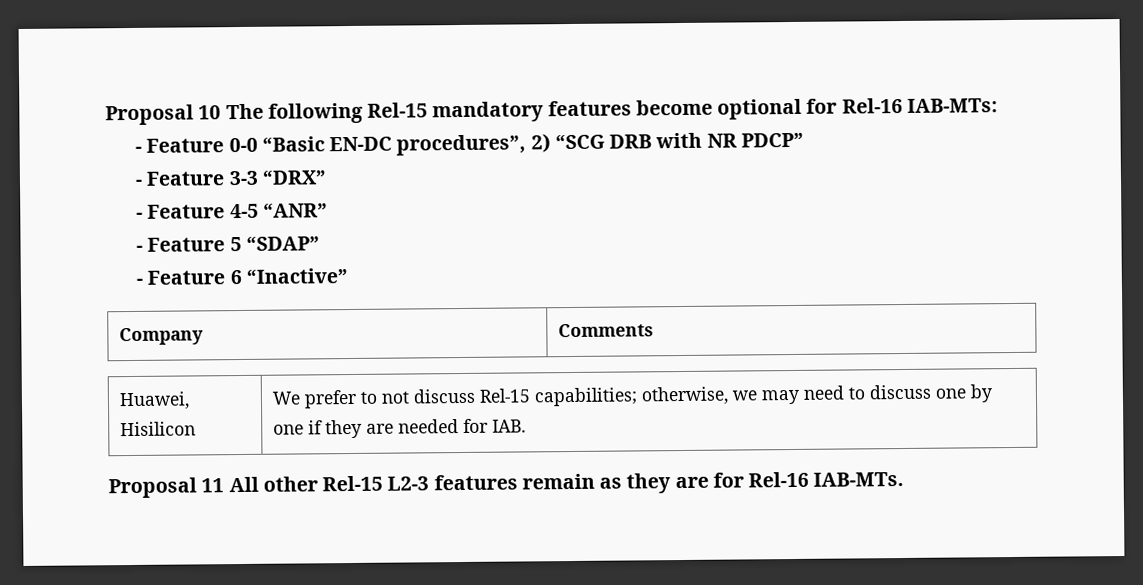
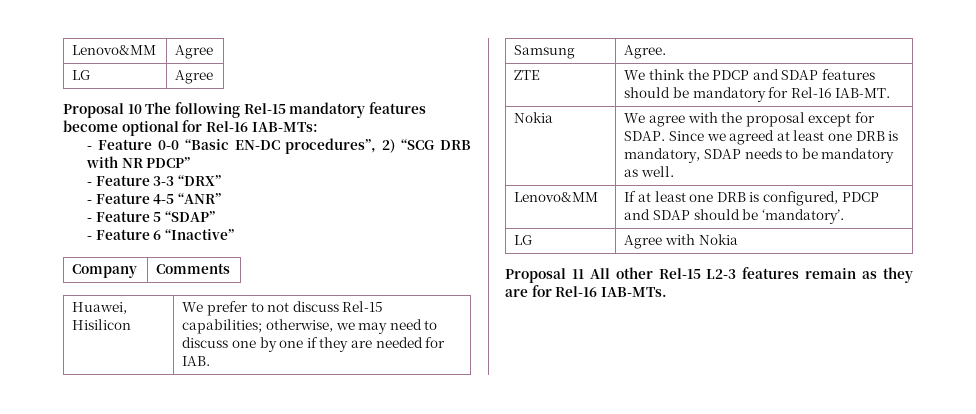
(105, 115) none -> [72,45,157,55] [175,45,214,59] [72,70,91,80] [175,70,214,84] Lenovo&MM | Agree // LG | Agree //
(527, 426) none -> [514,45,576,59] [624,45,667,59] [514,70,541,80] [624,69,876,80] [624,87,891,102] [514,112,554,123] [624,112,876,127] [624,130,899,145] [624,148,895,163] [624,166,674,177] [514,192,599,202] [624,191,879,206] [624,209,844,224] [514,235,533,245] [624,234,738,249] // Samsung | Agree. // ZTE | We think the PDCP and SDAP features should be mandatory for Rel-16 IAB-MT. // Nokia | We agree with the proposal except for SDAP. Since we agreed at least one DRB is mandatory, SDAP needs to be mandatory as well. // Lenovo&MM | If at least one DRB is configured, PDCP and SDAP should be ‘mandatory’. // LG | Agree with Nokia

